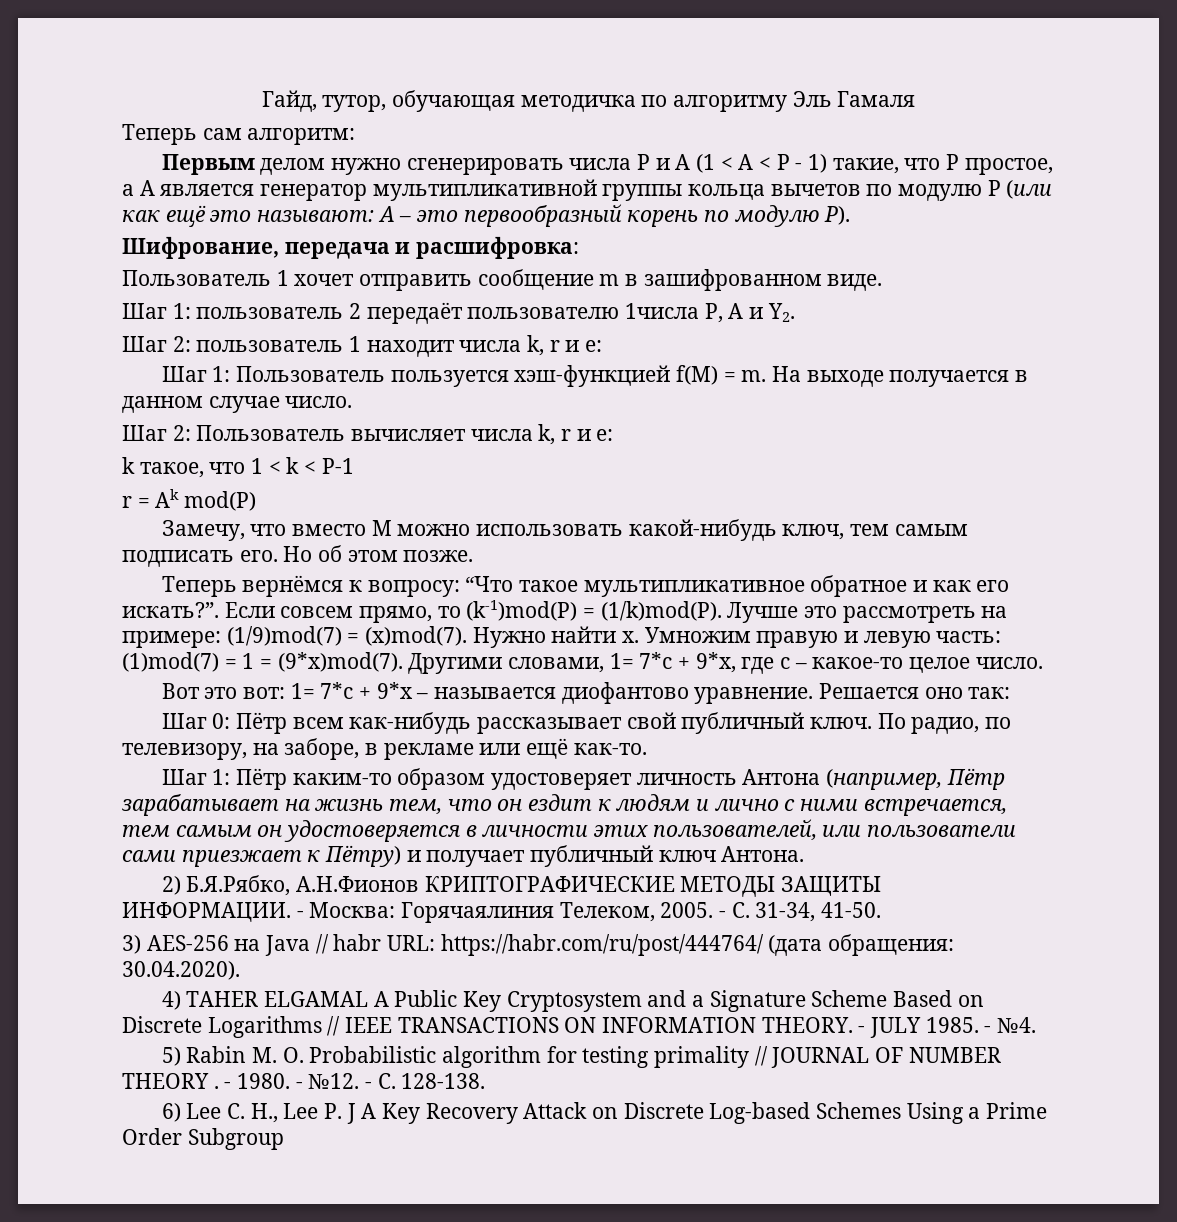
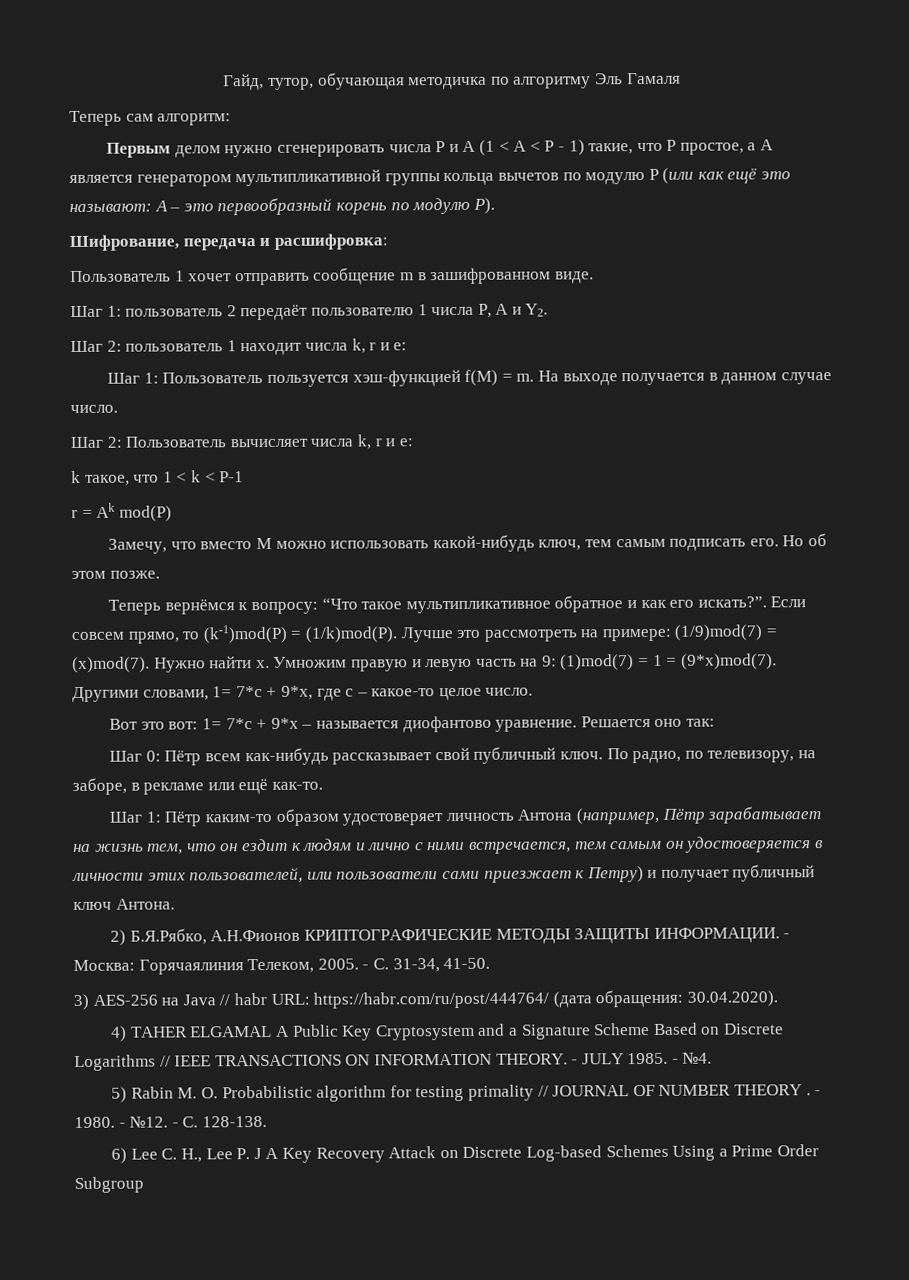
[260,184,368,201] генератор -> [136,174,232,187] генератором
[625,303,700,319] 1числа -> [417,304,475,316] 1 числа
[936,631,1002,643] часть: -> [475,655,557,667] часть на 9:
[325,845,402,867] Пётру) -> [586,866,644,883] Петру)

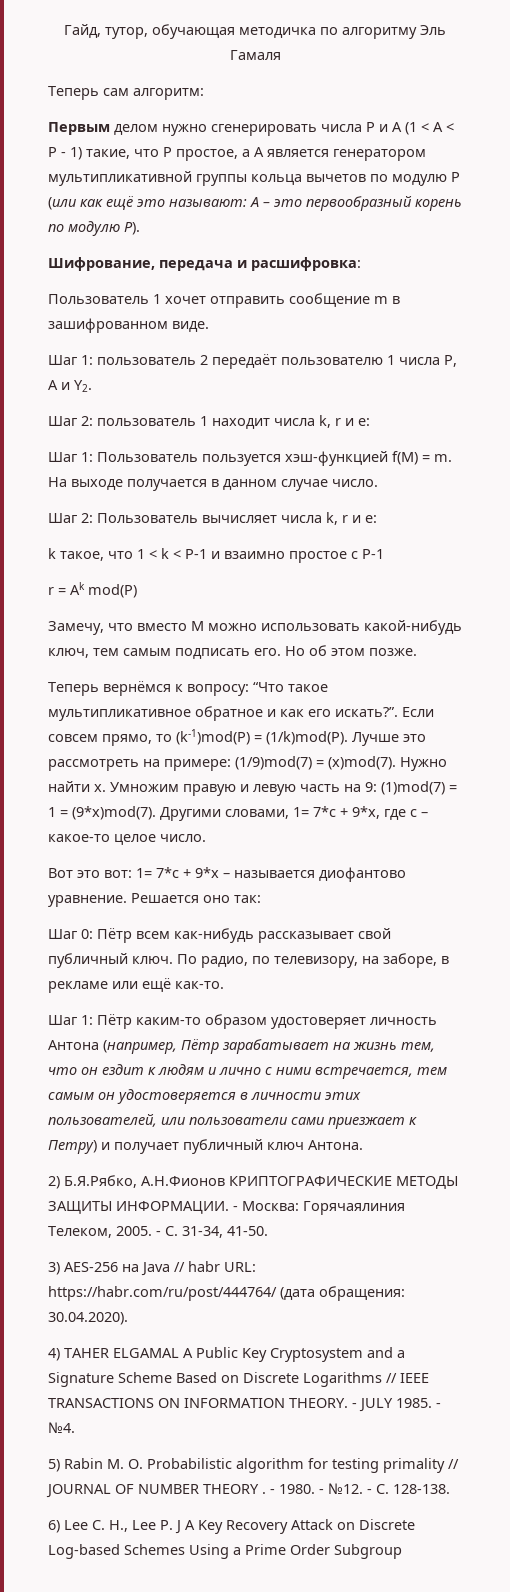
(245, 477) none -> [211,549,384,563] и взаимно простое с P-1

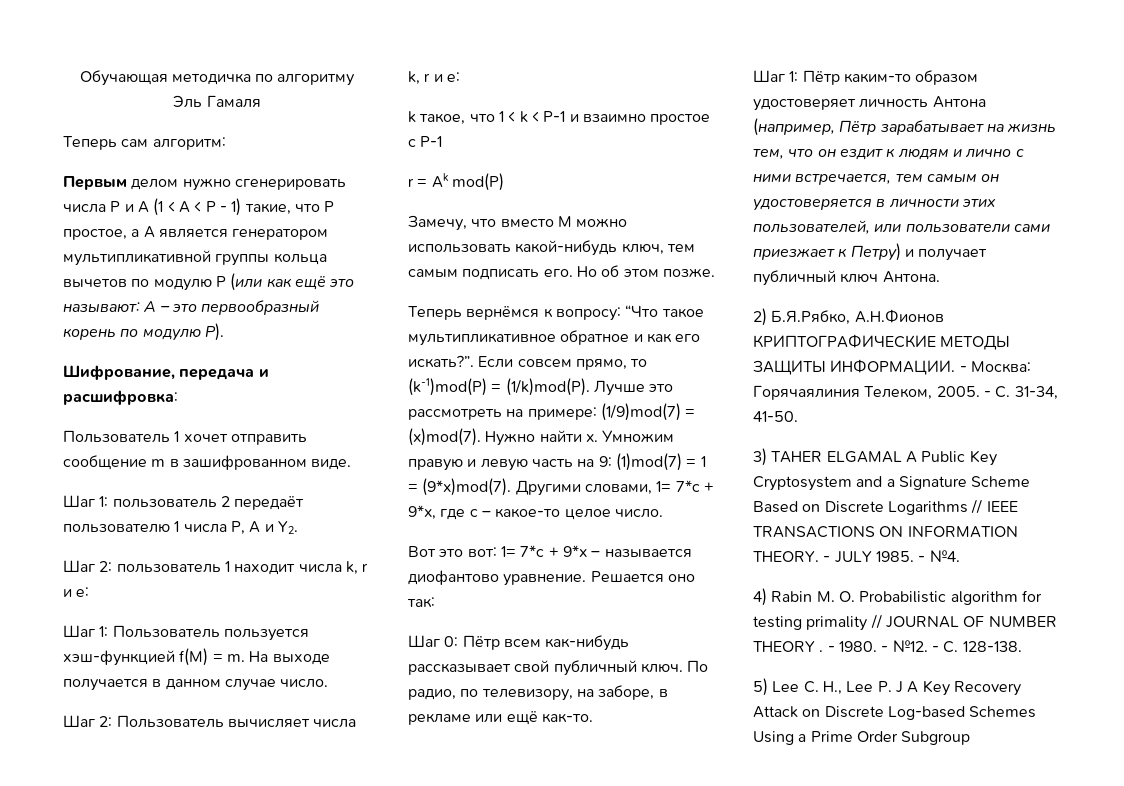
[64,24,235,39] Гайд, тутор, обучающая -> [79,70,168,86] Обучающая
[64,1261,256,1276] [48,1286,405,1301] [48,1312,128,1325] [48,1348,60,1361] AES-256 на Java // habr URL: https://habr.com/ru/post/444764/ (дата обращения: 30.04.2020). // 4) -> (767, 457) none
[48,1459,60,1472] 5) -> [753,588,767,606] 4)
[48,1520,60,1533] 6) -> [753,678,768,696] 5)

